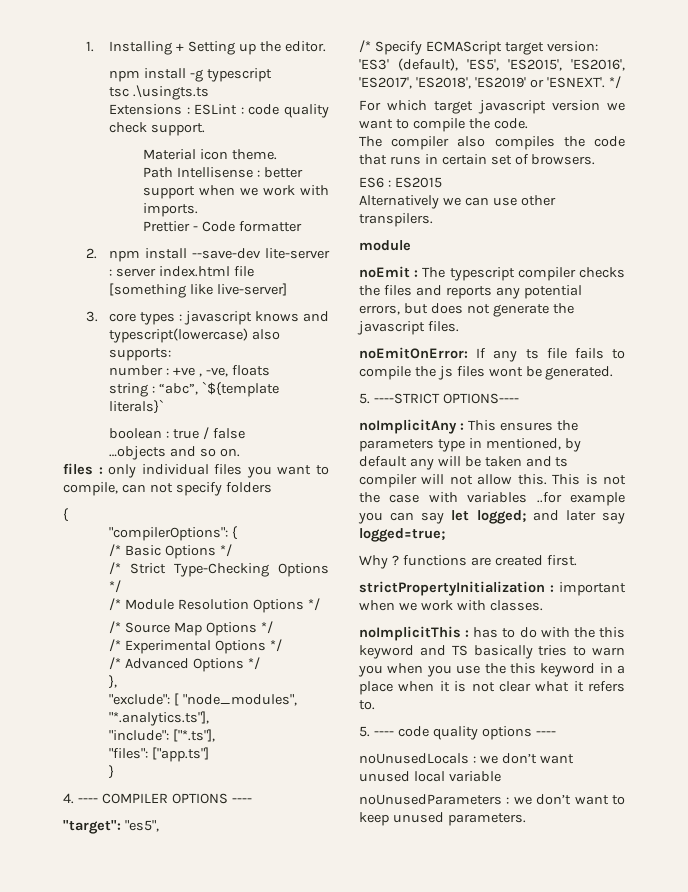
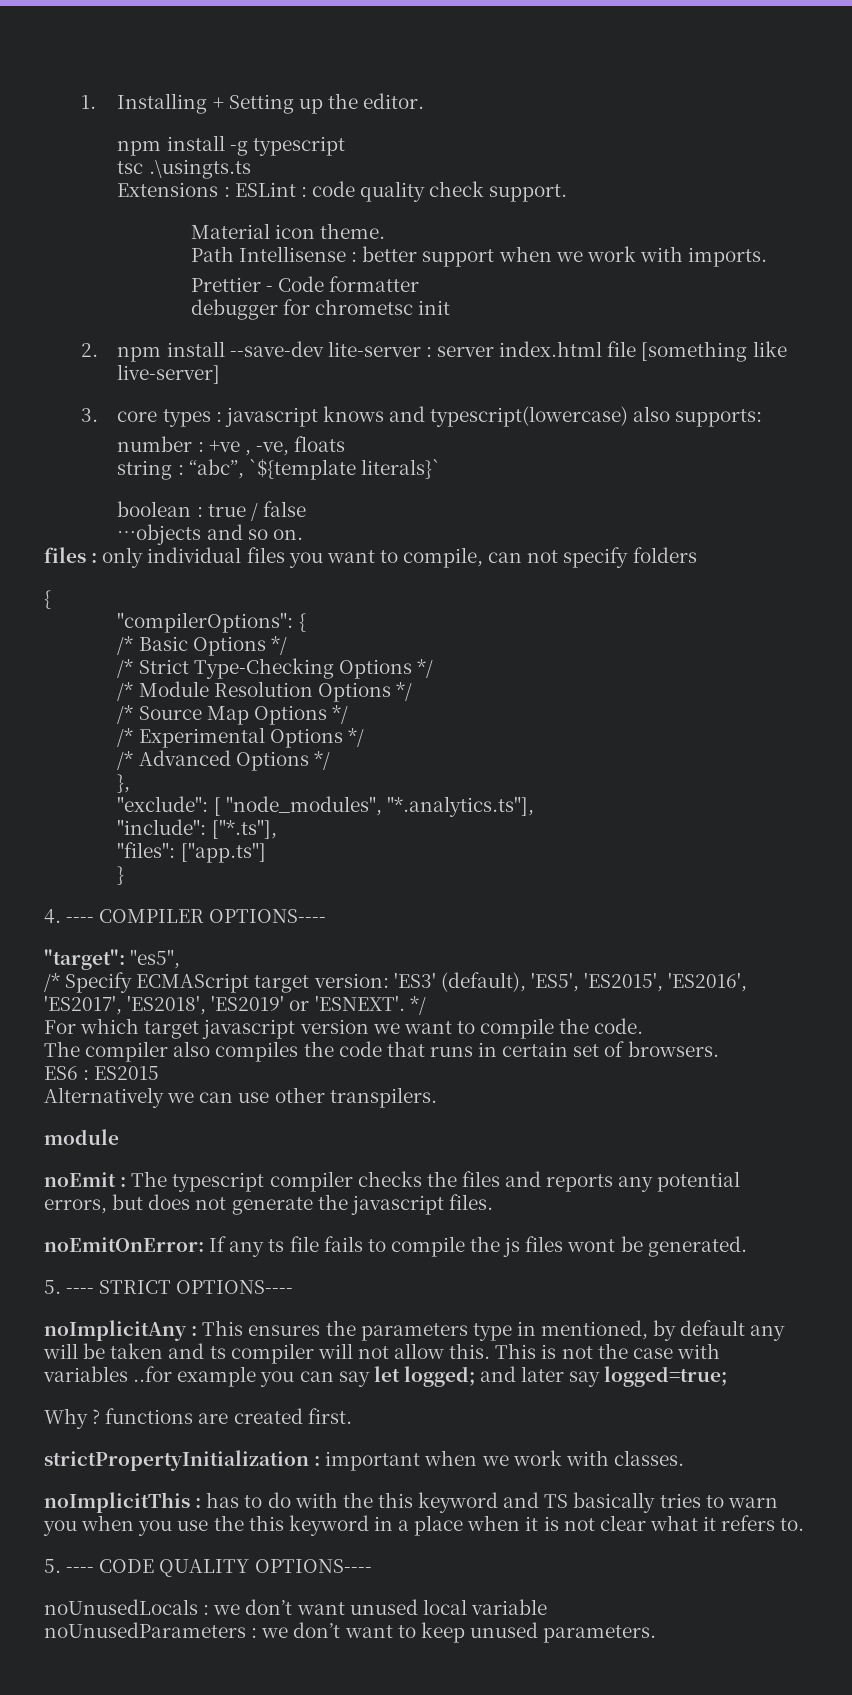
(302, 226) none -> [190,299,451,320] // debugger for chrometsc init
[171,793,252,804] OPTIONS ---- -> [209,909,327,923] OPTIONS----
[373,393,440,404] ----STRICT -> [66,1280,172,1294] ---- STRICT
[397,726,556,740] code quality options ---- -> [99,1559,372,1577] CODE QUALITY OPTIONS----

